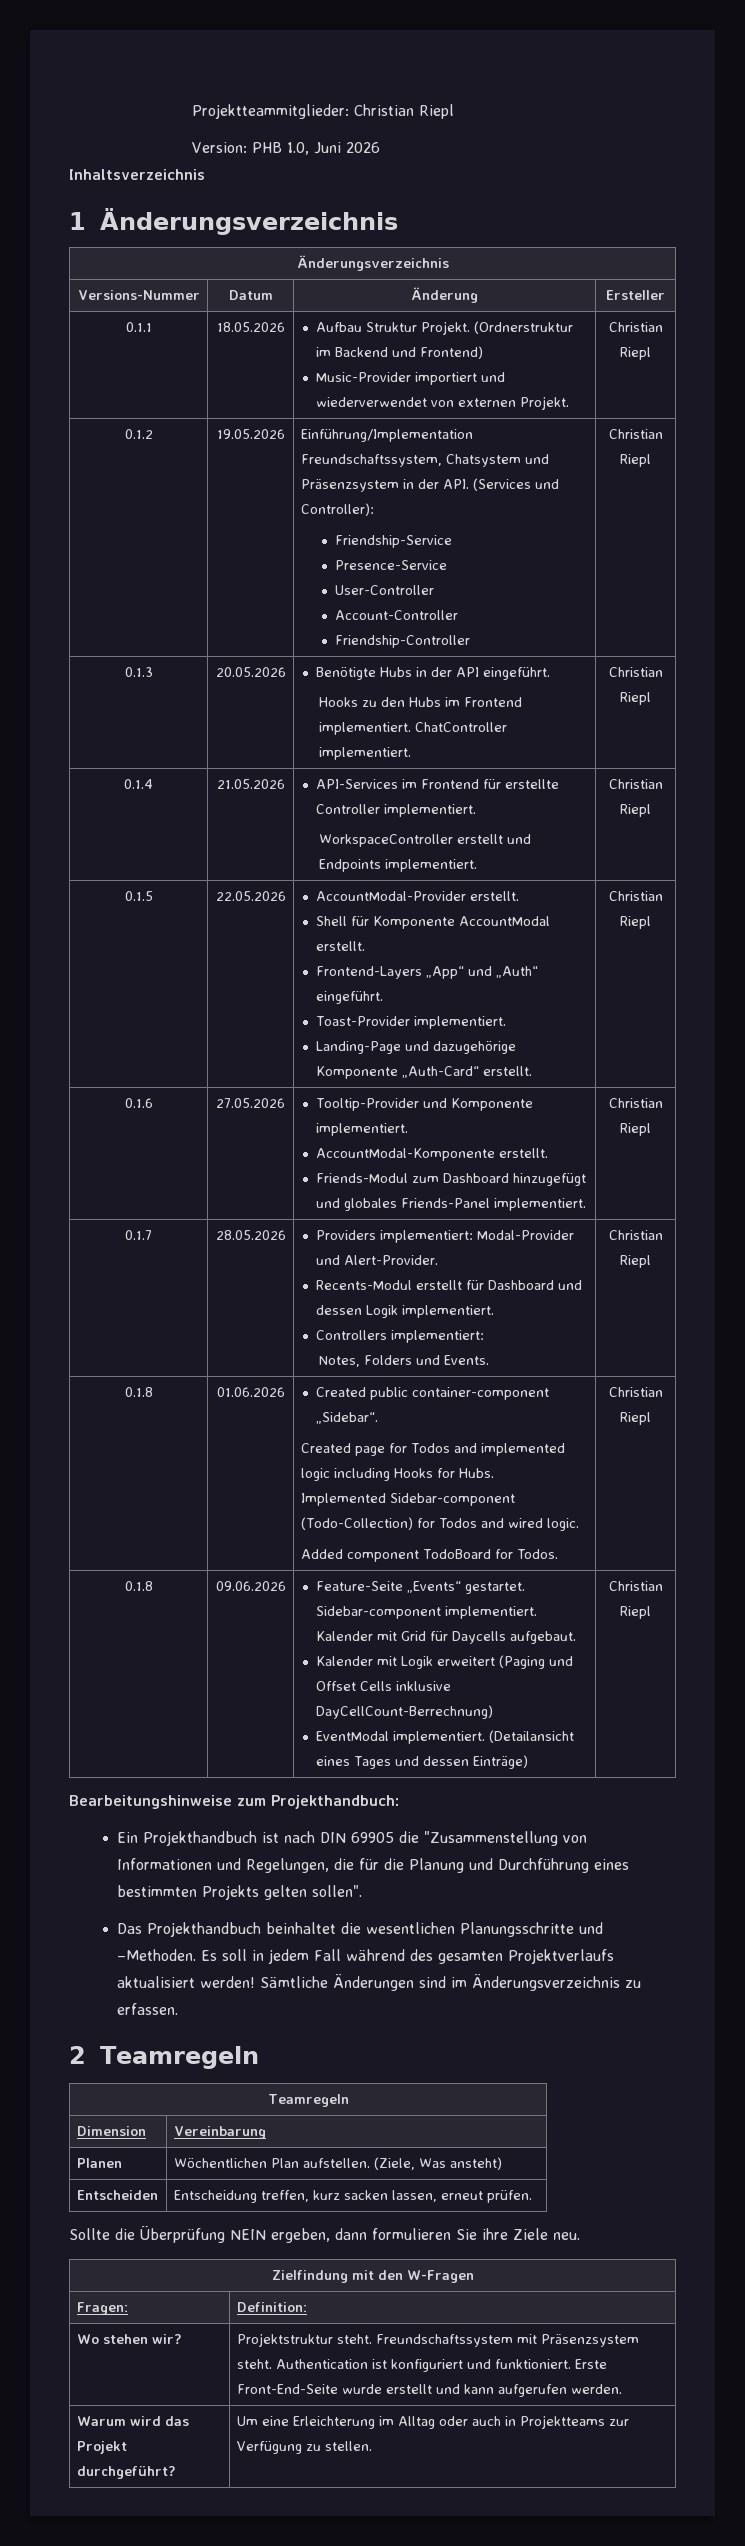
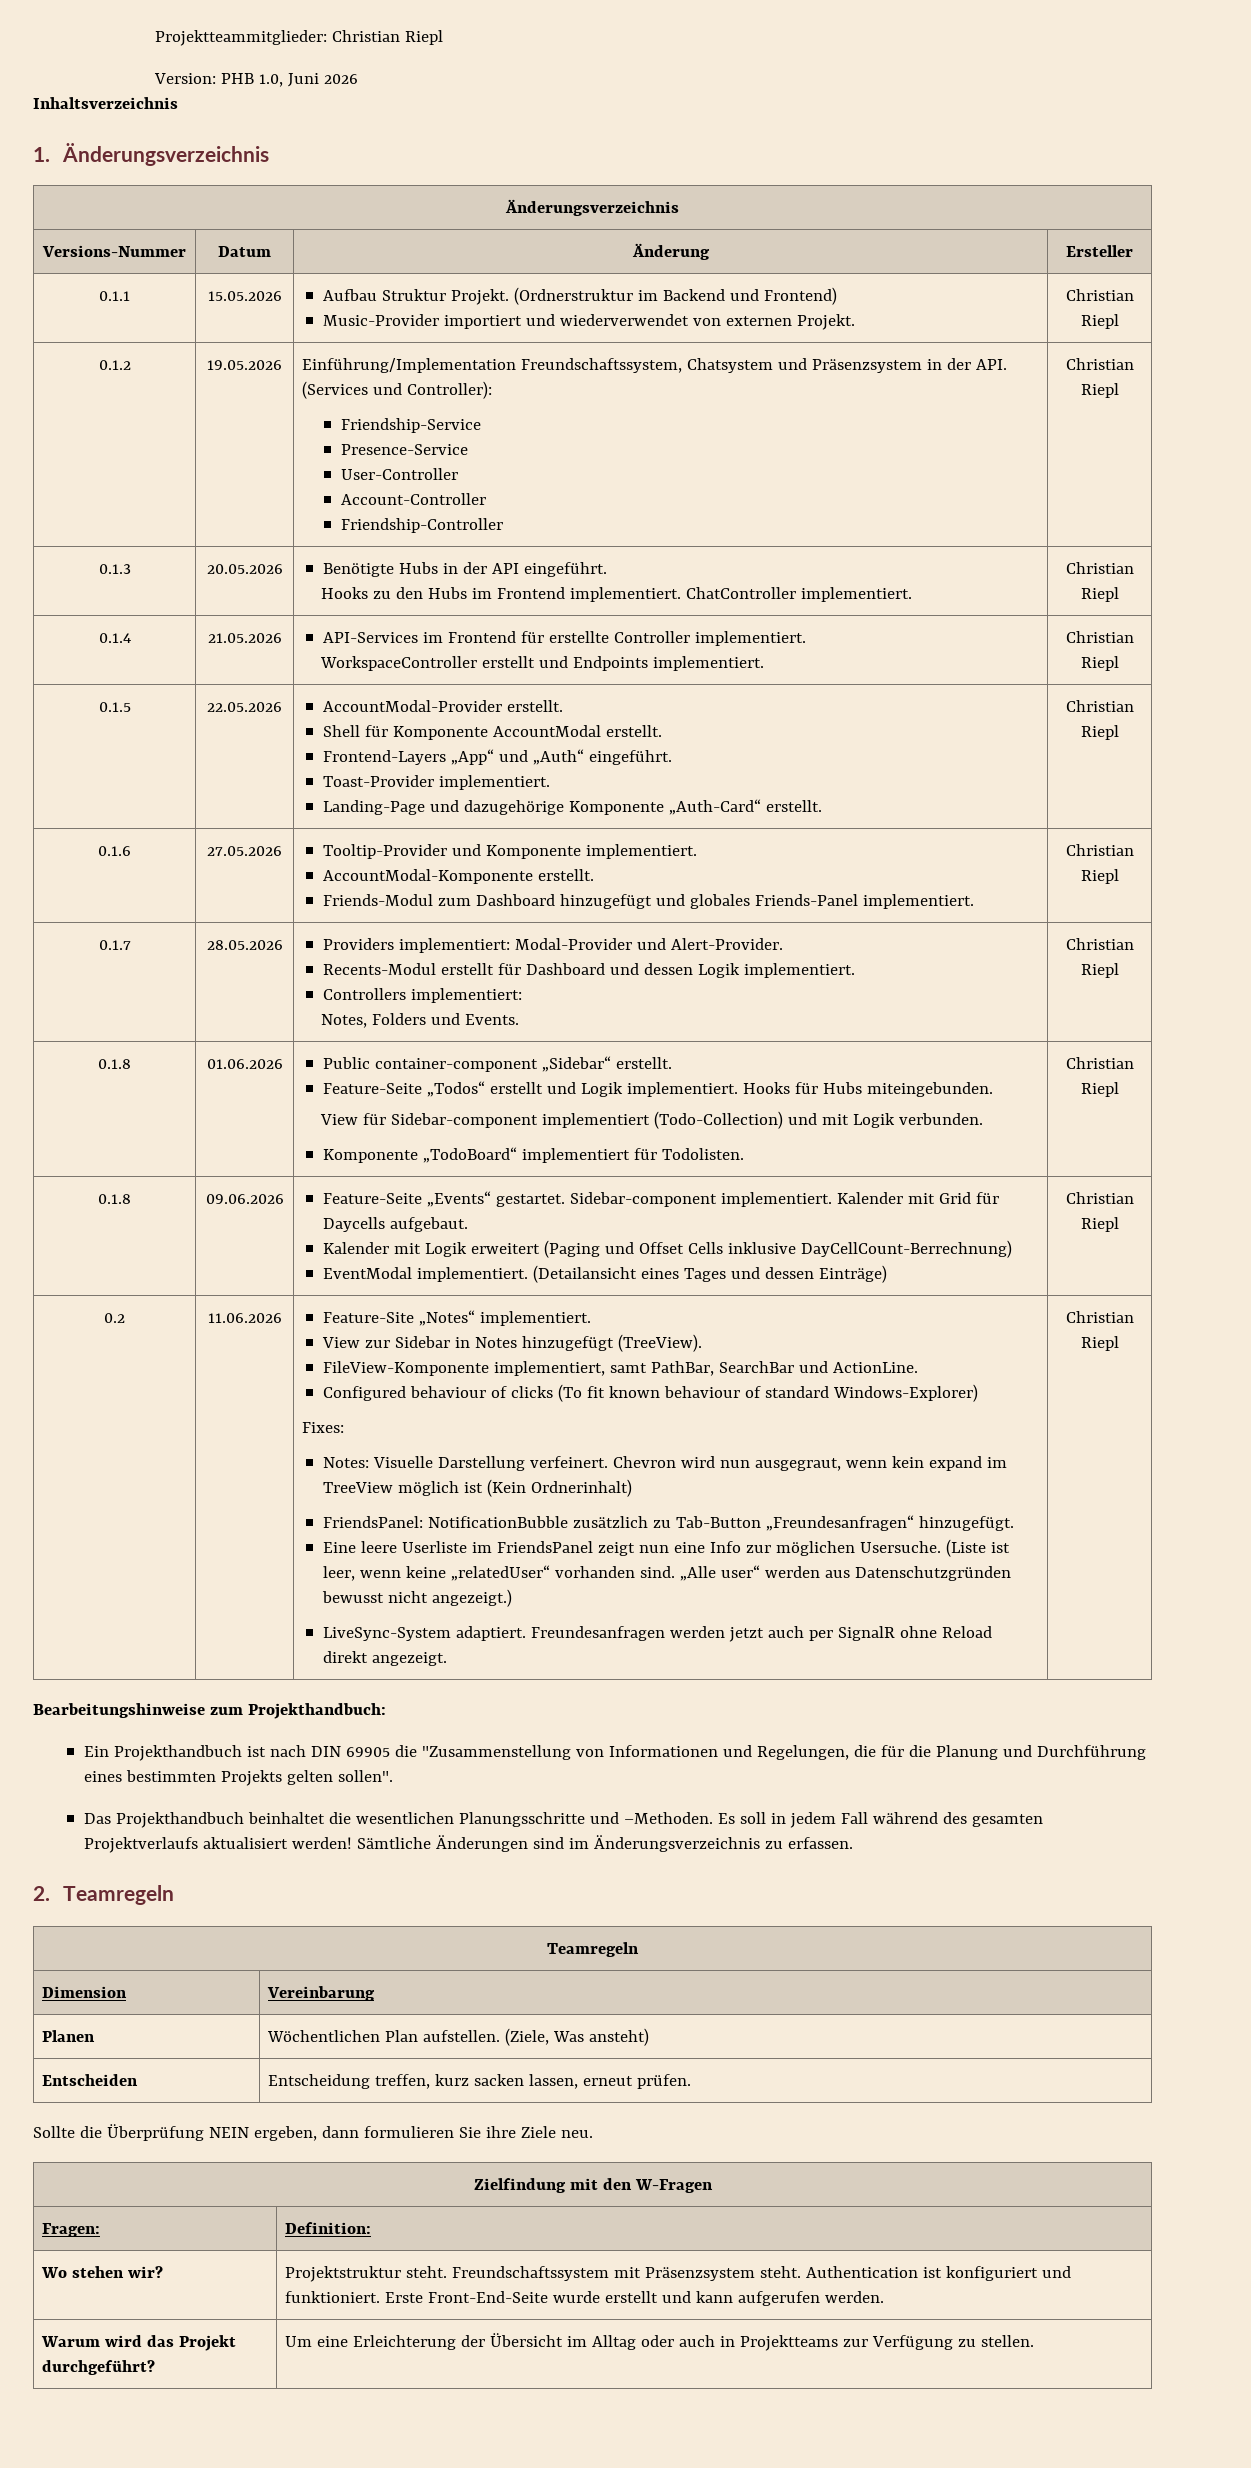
[69,212,86,230] 1 -> [33,147,50,162] 1.
[216,322,285,332] 18.05.2026 -> [207,291,282,301] 15.05.2026
[316,1387,550,1400] [316,1412,379,1424] [300,1443,565,1456] [300,1468,494,1481] [300,1493,515,1506] [300,1517,580,1531] [300,1549,559,1562] Created public container-component „Sidebar“. // Created page for Todos and implemented logic including Hooks for Hubs. // Implemented Sidebar-component (Todo-Collection) for Todos and wired logic. // Added component TodoBoard for Todos. -> [322,1056,672,1072] [322,1081,993,1097] [319,1111,983,1129] [322,1147,744,1163] Public container-component „Sidebar“ erstellt. // Feature-Seite „Todos“ erstellt und Logik implementiert. Hooks für Hubs miteingebunden. // View für Sidebar-component implementiert (Todo-Collection) und mit Logik verbunden. // Komponente „TodoBoard“ implementiert für Todolisten.
(651, 1612) none -> [104,1313,125,1323] [207,1313,282,1323] [322,1310,591,1326] [321,1334,702,1352] [322,1361,918,1376] [322,1384,978,1402] [302,1422,345,1433] [322,1456,1007,1471] [322,1479,632,1497] [322,1515,1014,1531] [322,1539,1010,1557] [322,1565,1011,1581] [321,1589,512,1607] [322,1626,992,1642] [322,1651,447,1666] [1065,1311,1134,1323] [1080,1336,1119,1351] // 0.2 | 11.06.2026 | Feature-Site „Notes“ implementiert. // View zur Sidebar in Notes hinzugefügt (TreeView). // FileView-Komponente implementiert, samt PathBar, SearchBar und ActionLine. // Configured behaviour of clicks (To fit known behaviour of standard Windows-Explorer) // Fixes: // Notes: Visuelle Darstellung verfeinert. Chevron wird nun ausgegraut, wenn kein expand im TreeView möglich ist (Kein Ordnerinhalt) // FriendsPanel: NotificationBubble zusätzlich zu Tab-Button „Freundesanfragen“ hinzugefügt. // Eine leere Userliste im FriendsPanel zeigt nun eine Info zur möglichen Usersuche. (Liste ist leer, wenn keine „relatedUser“ vorhanden sind. „Alle user“ werden aus Datenschutzgründen bewusst nicht angezeigt.) // LiveSync-System adaptiert. Freundesanfragen werden jetzt auch per SignalR ohne Reload direkt angezeigt. | Christian Riepl
[69,2046,86,2064] 2 -> [33,1886,50,1901] 2.
(375, 2422) none -> [461,2333,564,2347] der Übersicht

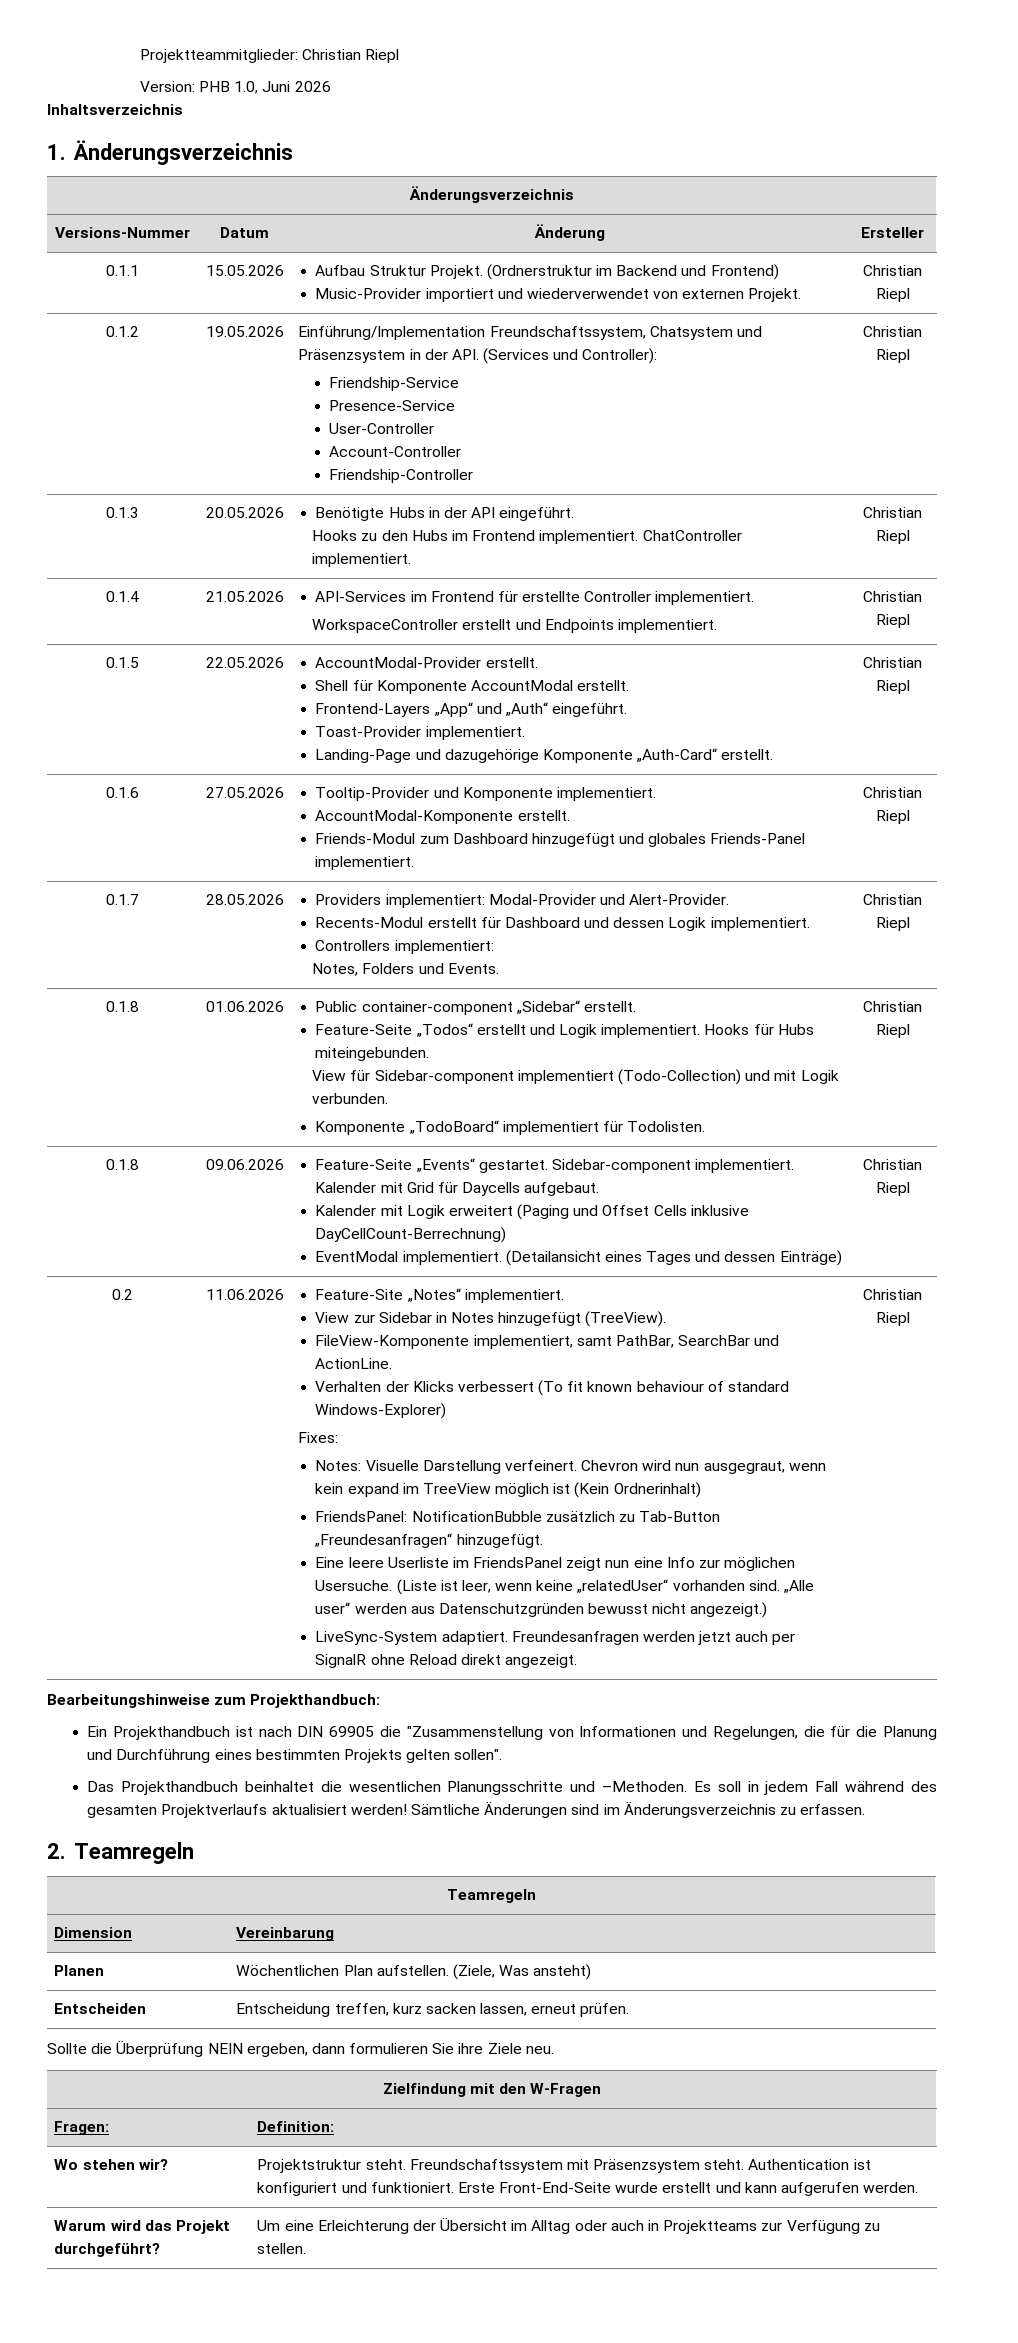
[322,1386,553,1401] Configured behaviour of clicks -> [315,1381,534,1392] Verhalten der Klicks verbessert

